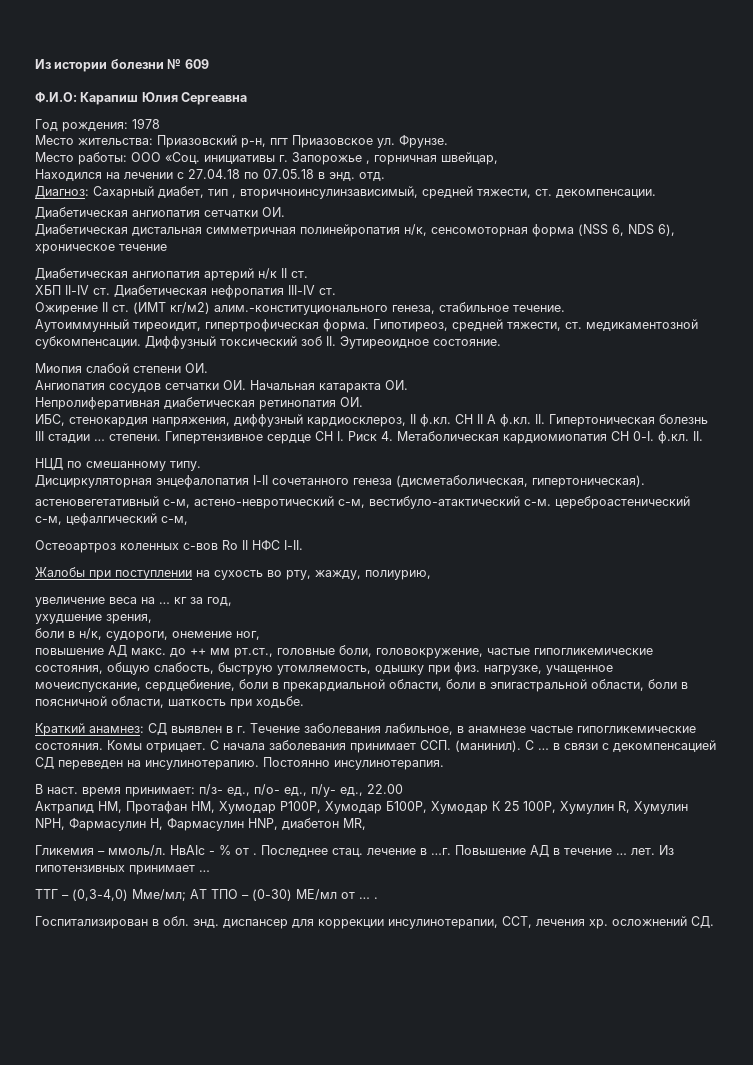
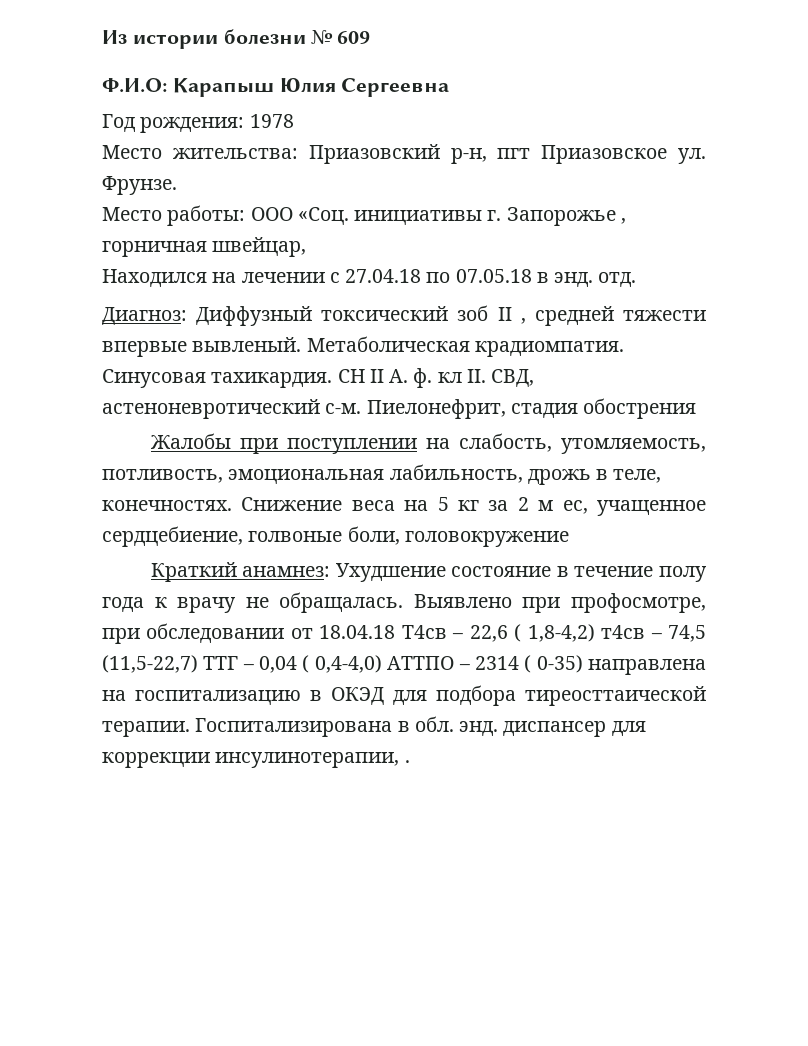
[80,92,248,105] Карапиш Юлия Сергеавна -> [172,78,450,97] Карапыш Юлия Сергеевна
[93,186,656,199] [35,207,285,219] [35,224,675,237] [35,244,167,254] [35,268,308,281] [35,285,336,298] [35,302,565,315] [35,319,698,332] [35,336,501,349] [35,363,208,373] [35,380,408,393] [35,397,363,410] [35,414,708,427] [35,431,703,444] [35,458,201,471] [35,475,645,488] [35,496,690,509] [35,513,188,526] [35,540,303,553] [35,567,431,580] [35,597,105,607] Сахарный диабет, тип , вторичноинсулинзависимый, средней тяжести, ст. декомпенсации. // Диабетическая ангиопатия сетчатки ОИ. // Диабетическая дистальная симметричная полинейропатия н/к, сенсомоторная форма (NSS 6, NDS 6), хроническое течение // Диабетическая ангиопатия артерий н/к II ст. // ХБП II-IV ст. Диабетическая нефропатия III-IV ст. // Ожирение II ст. (ИМТ кг/м2) алим.-конституционального генеза, стабильное течение. // Аутоиммунный тиреоидит, гипертрофическая форма. Гипотиреоз, средней тяжести, ст. медикаментозной субкомпенсации. Диффузный токсический зоб II. Эутиреоидное состояние. // Миопия слабой степени ОИ. // Ангиопатия сосудов сетчатки ОИ. Начальная катаракта ОИ. // Непролиферативная диабетическая ретинопатия ОИ. // ИБС, стенокардия напряжения, диффузный кардиосклероз, II ф.кл. СН II А ф.кл. II. Гипертоническая болезнь III стадии … степени. Гипертензивное сердце СН I. Риск 4. Метаболическая кардиомиопатия СН 0-I. ф.кл. II. // НЦД по смешанному типу. // Дисциркуляторная энцефалопатия I-II сочетанного генеза (дисметаболическая, гипертоническая). // астеновегетативный с-м, астено-невротический с-м, вестибуло-атактический с-м. цереброастенический с-м, цефалгический с-м, // Остеоартроз коленных с-вов Rо II НФС I-II. // Жалобы при поступлении на сухость во рту, жажду, полиурию, // увеличение -> [196,305,707,326] [102,336,624,357] [102,368,535,388] [102,398,697,419] [150,433,706,454] [102,464,662,485] [102,497,343,511] Диффузный токсический зоб II , средней тяжести впервые вывленый. Метаболическая крадиомпатия. Синусовая тахикардия. СН II А. ф. кл II. СВД, астеноневротический с-м. Пиелонефрит, стадия обострения // Жалобы при поступлении на слабость, утомляемость, потливость, эмоциональная лабильность, дрожь в теле, конечностях. Снижение
[159,602,170,604] … -> [437,497,449,511] 5
[207,597,232,606] [35,614,152,624] [35,628,260,641] [35,645,653,658] [35,662,613,675] [35,679,688,692] [35,696,304,709] [35,723,696,736] [35,740,716,753] [35,757,444,770] [35,784,403,797] [35,801,688,814] [35,818,366,831] [35,845,674,857] [35,865,210,875] [35,889,378,901] [35,916,148,929] год, // ухудшение зрения, // боли в н/к, судороги, онемение ног, // повышение АД макс. до ++ мм рт.ст., головные боли, головокружение, частые гипогликемические состояния, общую слабость, быструю утомляемость, одышку при физ. нагрузке, учащенное мочеиспускание, сердцебиение, боли в прекардиальной области, боли в эпигастральной области, боли в поясничной области, шаткость при ходьбе. // Краткий анамнез: СД выявлен в г. Течение заболевания лабильное, в анамнезе частые гипогликемические состояния. Комы отрицает. С начала заболевания принимает ССП. (манинил). С … в связи с декомпенсацией СД переведен на инсулинотерапию. Постоянно инсулинотерапия. // В наст. время принимает: п/з- ед., п/о- ед., п/у- ед., 22.00 // Актрапид НМ, Протафан НМ, Хумодар Р100Р, Хумодар Б100Р, Хумодар К 25 100Р, Хумулин R, Хумулин NРН, Фармасулин Н, Фармасулин НNР, диабетон МR, // Гликемия – ммоль/л. НвАIс - % от . Последнее стац. лечение в …г. Повышение АД в течение … лет. Из гипотензивных принимает … // ТТГ – (0,3-4,0) Мме/мл; АТ ТПО – (0-30) МЕ/мл от … . // Госпитализирован -> [517,497,706,516] [102,526,569,547] [150,562,707,582] [102,592,706,613] [102,623,706,644] [102,655,707,675] [102,685,706,706] [102,718,393,737] 2 м ес, учащенное сердцебиение, голвоные боли, головокружение // Краткий анамнез: Ухудшение состояние в течение полу года к врачу не обращалась. Выявлено при профосмотре, при обследовании от 18.04.18 Т4св – 22,6 ( 1,8-4,2) т4св – 74,5 (11,5-22,7) ТТГ – 0,04 ( 0,4-4,0) АТТПО – 2314 ( 0-35) направлена на госпитализацию в ОКЭД для подбора тиреосттаической терапии. Госпитализирована
[502,916,714,929] ССТ, лечения хр. осложнений СД. -> [404,760,410,763] .

